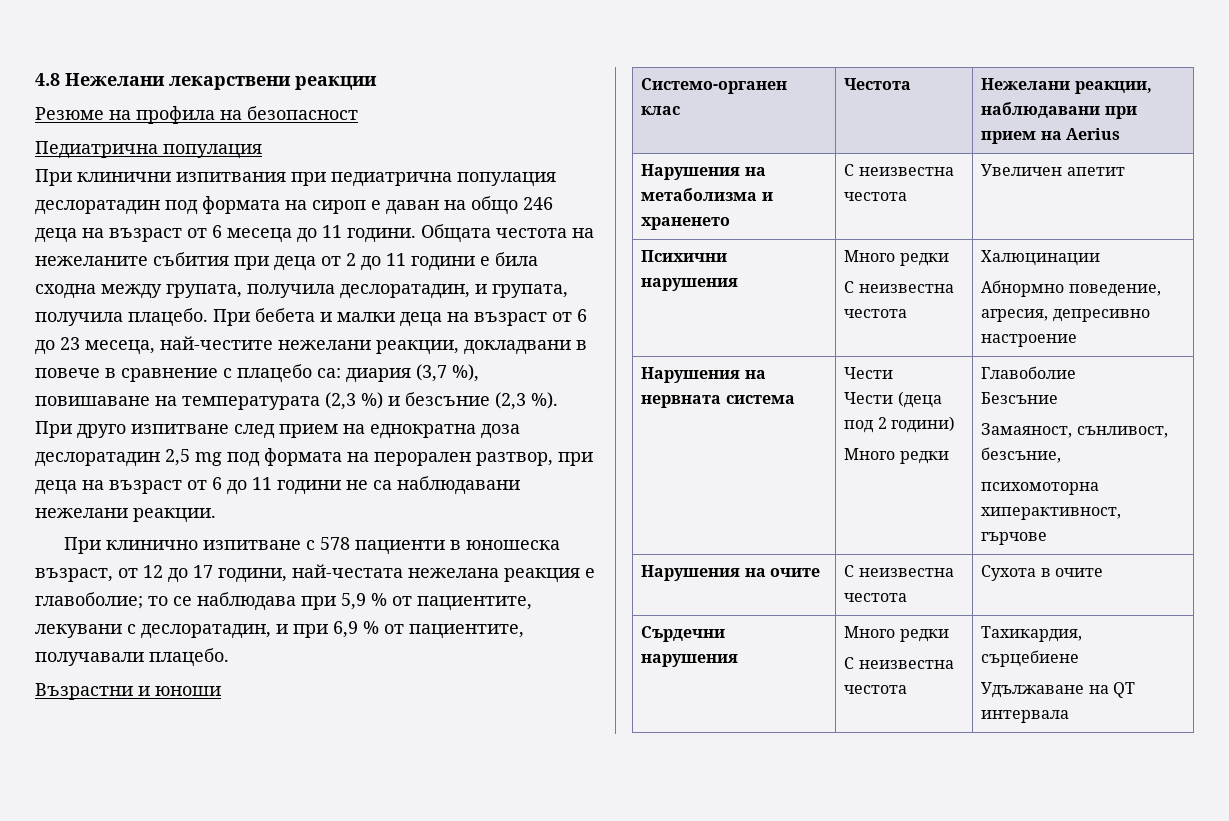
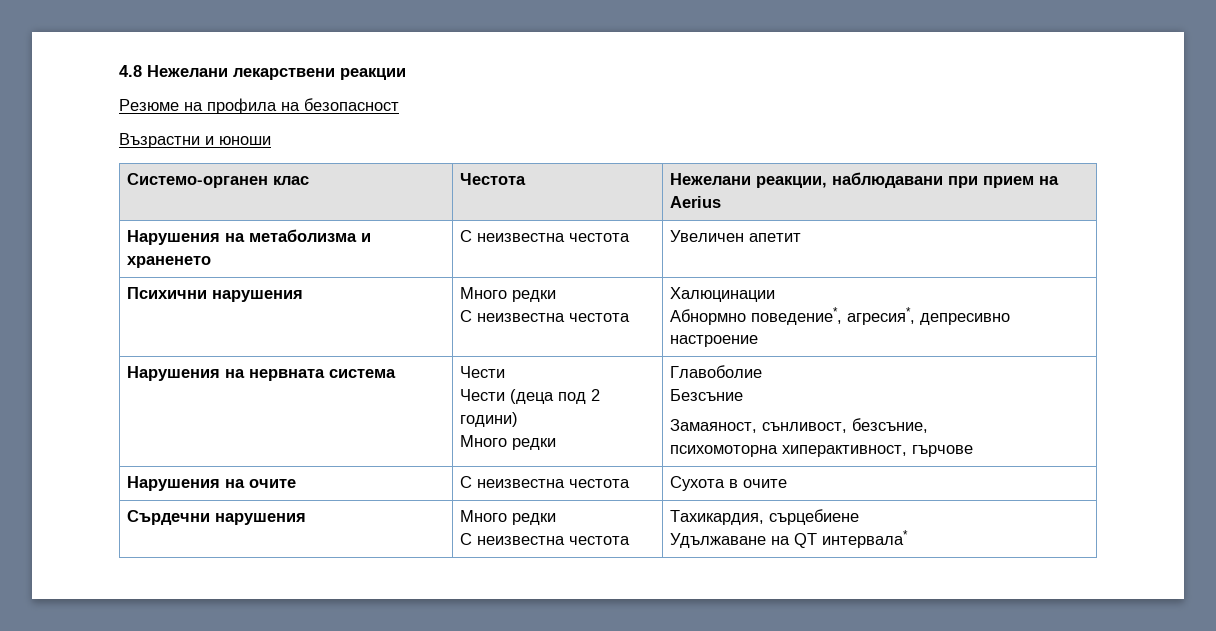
[35,141,262,159] [35,169,556,187] [35,196,553,215] [35,224,594,243] [35,252,538,271] [35,284,568,299] [35,308,587,327] [35,336,587,355] [35,364,479,383] [35,392,558,410] [35,421,520,439] [35,448,593,467] [35,476,520,495] [35,508,216,523] [63,537,560,555] [35,564,595,583] [35,592,532,611] [35,621,524,639] [35,648,229,667] // Педиатрична популация // При клинични изпитвания при педиатрична популация деслоратадин под формата на сироп е даван на общо 246 деца на възраст от 6 месеца до 11 години. Общата честота на нежеланите събития при деца от 2 до 11 години е била сходна между групата, получила деслоратадин, и групата, получила плацебо. При бебета и малки деца на възраст от 6 до 23 месеца, най-честите нежелани реакции, докладвани в повече в сравнение с плацебо са: диария (3,7 %), повишаване на температурата (2,3 %) и безсъние (2,3 %). При друго изпитване след прием на еднократна доза деслоратадин 2,5 mg под формата на перорален разтвор, при деца на възраст от 6 до 11 години не са наблюдавани нежелани реакции. // При клинично изпитване с 578 пациенти в юношеска възраст, от 12 до 17 години, най-честата нежелана реакция е главоболие; то се наблюдава при 5,9 % от пациентите, лекувани с деслоратадин, и при 6,9 % от пациентите, получавали плацебо. -> (399, 104) none
[1068,284,1161,297] [981,309,1049,322] поведение, агресия, -> [750,307,915,325] поведение*, агресия*,
[981,710,1070,723] интервала -> [821,530,908,548] интервала*

